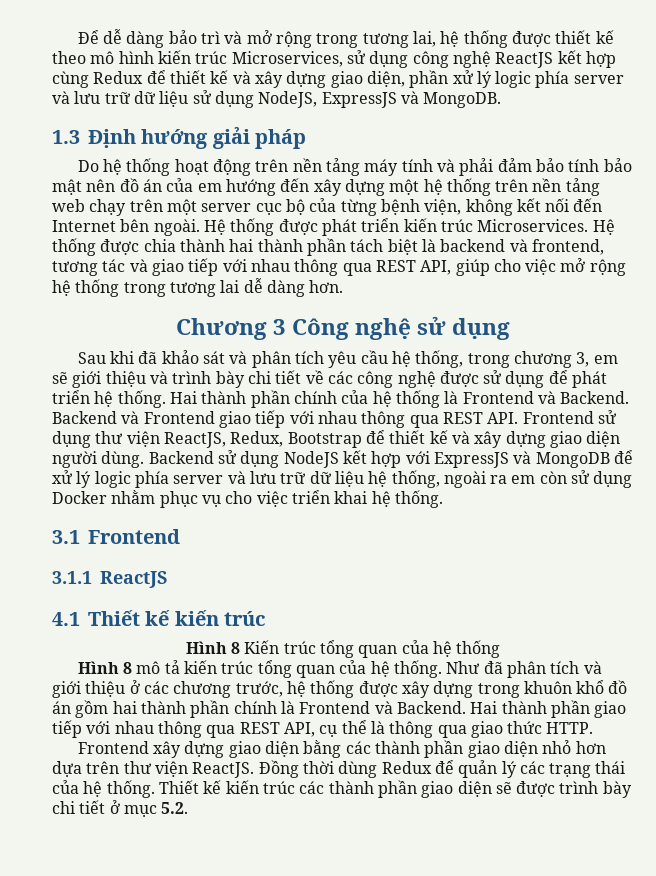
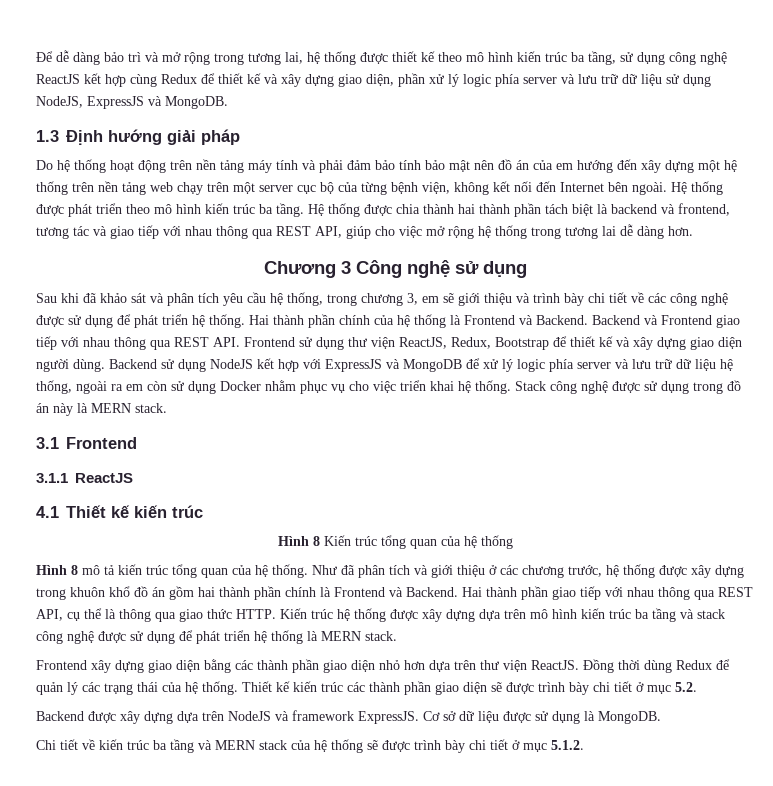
[231,51,343,67] Microservices, -> [571,51,616,65] ba tầng,
[403,218,589,232] kiến trúc Microservices. -> [126,203,304,217] theo mô hình kiến trúc ba tầng.
(443, 499) none -> [515,380,741,394] [36,403,167,416] Stack công nghệ được sử dụng trong đồ án này là MERN stack.
(594, 728) none -> [280,608,725,622] [36,630,397,644] Kiến trúc hệ thống được xây dựng dựa trên mô hình kiến trúc ba tầng và stack công nghệ được sử dụng để phát triển hệ thống là MERN stack.
(189, 808) none -> [36,710,661,724] [36,739,584,753] // Backend được xây dựng dựa trên NodeJS và framework ExpressJS. Cơ sở dữ liệu được sử dụng là MongoDB. // Chi tiết về kiến trúc ba tầng và MERN stack của hệ thống sẽ được trình bày chi tiết ở mục 5.1.2.

